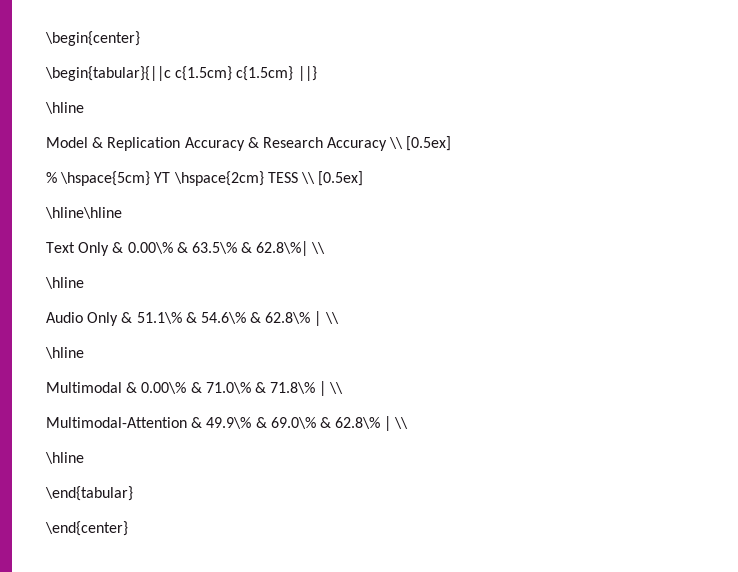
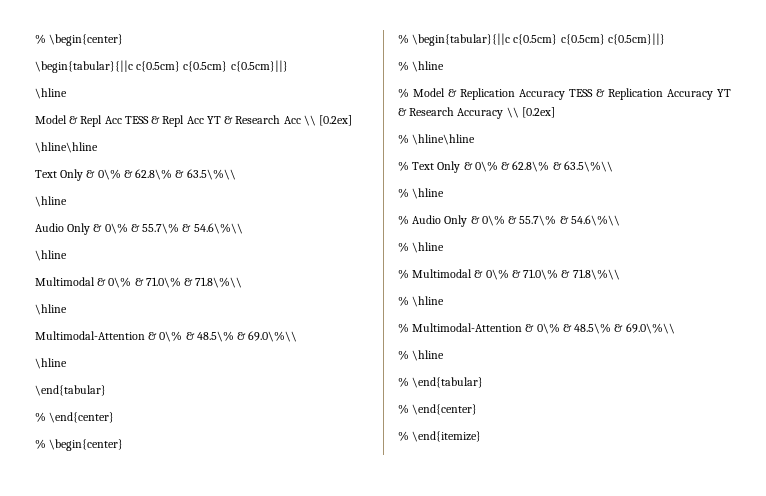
(45, 38) none -> [35,34,46,44] %
[175,66,317,81] c{1.5cm} c{1.5cm} ||} -> [136,60,288,72] c{0.5cm} c{0.5cm} c{0.5cm}||}
[107,136,452,151] [46,171,364,186] [45,207,122,219] [46,241,326,256] [45,277,84,289] [46,311,339,326] Replication Accuracy & Research Accuracy \\ [0.5ex] // % \hspace{5cm} YT \hspace{2cm} TESS \\ [0.5ex] // \hline\hline // Text Only & 0.00\% & 63.5\% & 62.8\%| \\ // \hline // Audio Only & 51.1\% & 54.6\% & 62.8\% | \\ -> [80,115,353,127] [35,142,98,153] [35,169,236,181] [35,196,67,207] [35,223,243,235] Repl Acc TESS & Repl Acc YT & Research Acc \\ [0.2ex] // \hline\hline // Text Only & 0\% & 62.8\% & 63.5\%\\ // \hline // Audio Only & 0\% & 55.7\% & 54.6\%\\
[141,381,344,396] [46,416,409,431] 0.00\% & 71.0\% & 71.8\% | \\ // Multimodal-Attention & 49.9\% & 69.0\% & 62.8\% | \\ -> [108,277,243,288] [35,304,67,315] [35,331,298,342] 0\% & 71.0\% & 71.8\%\\ // \hline // Multimodal-Attention & 0\% & 48.5\% & 69.0\%\\
[45,521,128,536] \end{center} -> [35,412,115,423] [35,439,124,451] [398,33,665,46] [398,61,445,72] [398,88,731,100] [398,107,555,119] [398,134,476,145] [398,161,613,173] [398,188,445,199] [398,215,620,227] [398,242,445,253] [398,269,620,280] [398,296,445,307] [398,323,675,334] [398,350,445,361] [398,377,484,388] [398,404,478,415] [398,431,482,442] % \end{center} // % \begin{center} // % \begin{tabular}{||c c{0.5cm} c{0.5cm} c{0.5cm}||} // % \hline // % Model & Replication Accuracy TESS & Replication Accuracy YT & Research Accuracy \\ [0.2ex] // % \hline\hline // % Text Only & 0\% & 62.8\% & 63.5\%\\ // % \hline // % Audio Only & 0\% & 55.7\% & 54.6\%\\ // % \hline // % Multimodal & 0\% & 71.0\% & 71.8\%\\ // % \hline // % Multimodal-Attention & 0\% & 48.5\% & 69.0\%\\ // % \hline // % \end{tabular} // % \end{center} // % \end{itemize}

